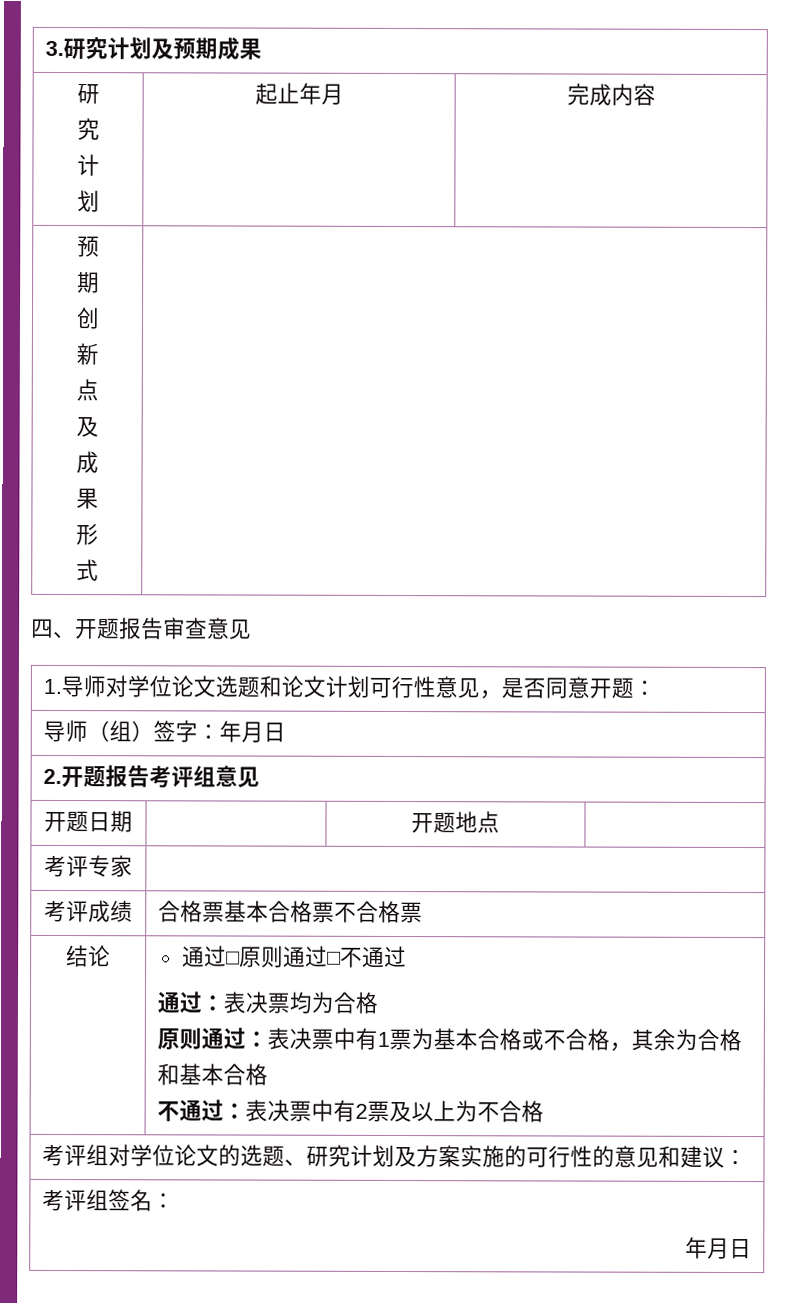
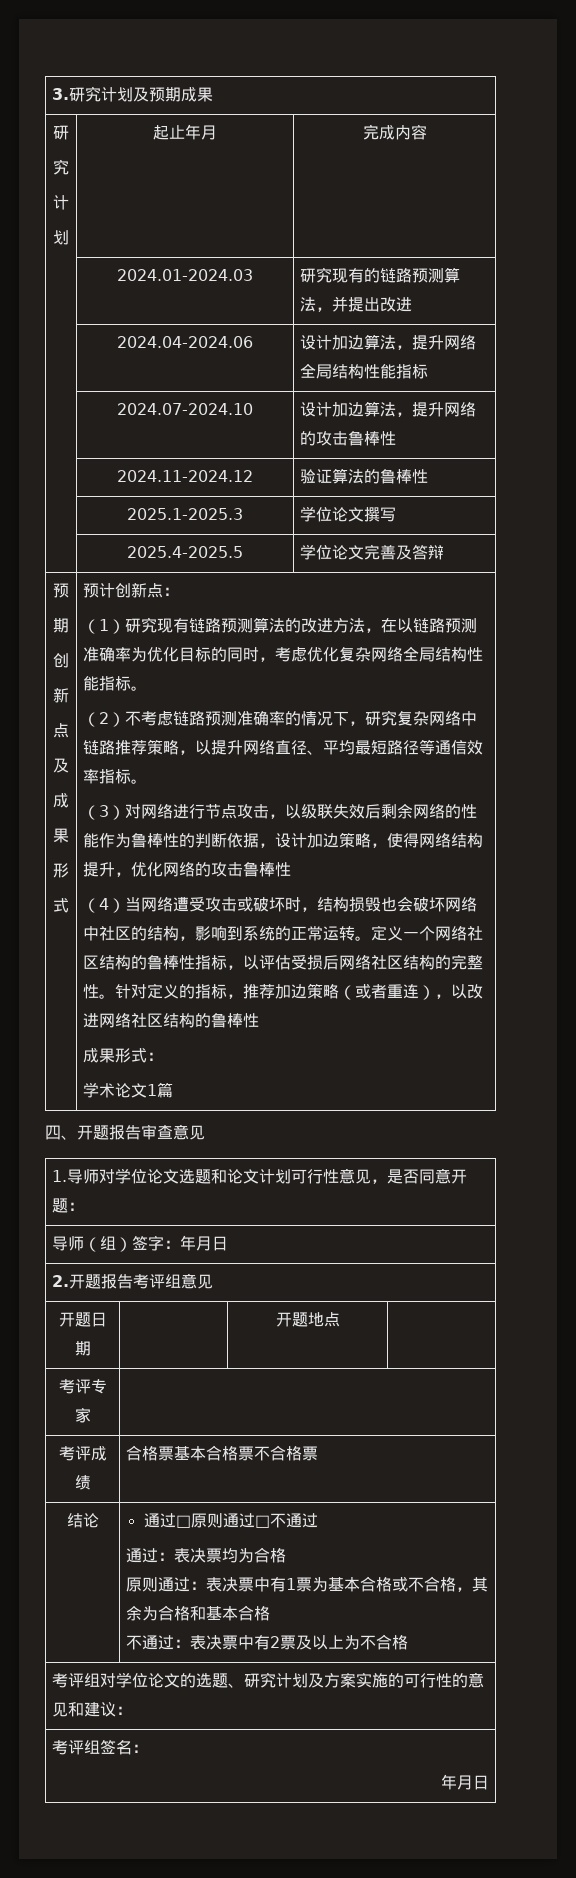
(656, 94) none -> [117,269,253,281] [300,267,461,283] [300,296,413,312] [117,336,253,348] [300,334,477,350] [300,363,429,379] [117,403,253,415] [300,401,477,417] [300,430,397,446] [117,470,253,482] [300,468,429,484] [127,508,243,520] [300,506,397,522] [127,546,243,558] [300,544,445,560] // | 2024.01-2024.03 | 研究现有的链路预测算法，并提出改进 // | 2024.04-2024.06 | 设计加边算法，提升网络全局结构性能指标 // | 2024.07-2024.10 | 设计加边算法，提升网络的攻击鲁棒性 // | 2024.11-2024.12 | 验证算法的鲁棒性 // | 2025.1-2025.3 | 学位论文撰写 // | 2025.4-2025.5 | 学位论文完善及答辩
(99, 570) none -> [83,582,180,598] [83,617,478,634] [83,646,484,662] [83,676,148,691] [83,710,478,727] [83,739,484,755] [83,769,148,784] [83,804,478,820] [83,832,484,848] [83,861,292,877] [83,896,478,913] [83,925,484,941] [83,954,484,970] [83,983,484,1000] [83,1012,260,1028] [83,1048,164,1063] [83,1082,174,1098] 预计创新点： // （1）研究现有链路预测算法的改进方法，在以链路预测准确率为优化目标的同时，考虑优化复杂网络全局结构性能指标。 // （2）不考虑链路预测准确率的情况下，研究复杂网络中链路推荐策略，以提升网络直径、平均最短路径等通信效率指标。 // （3）对网络进行节点攻击，以级联失效后剩余网络的性能作为鲁棒性的判断依据，设计加边策略，使得网络结构提升，优化网络的攻击鲁棒性 // （4）当网络遭受攻击或破坏时，结构损毁也会破坏网络中社区的结构，影响到系统的正常运转。定义一个网络社区结构的鲁棒性指标，以评估受损后网络社区结构的完整性。针对定义的指标，推荐加边策略（或者重连），以改进网络社区结构的鲁棒性 // 成果形式： // 学术论文1篇

